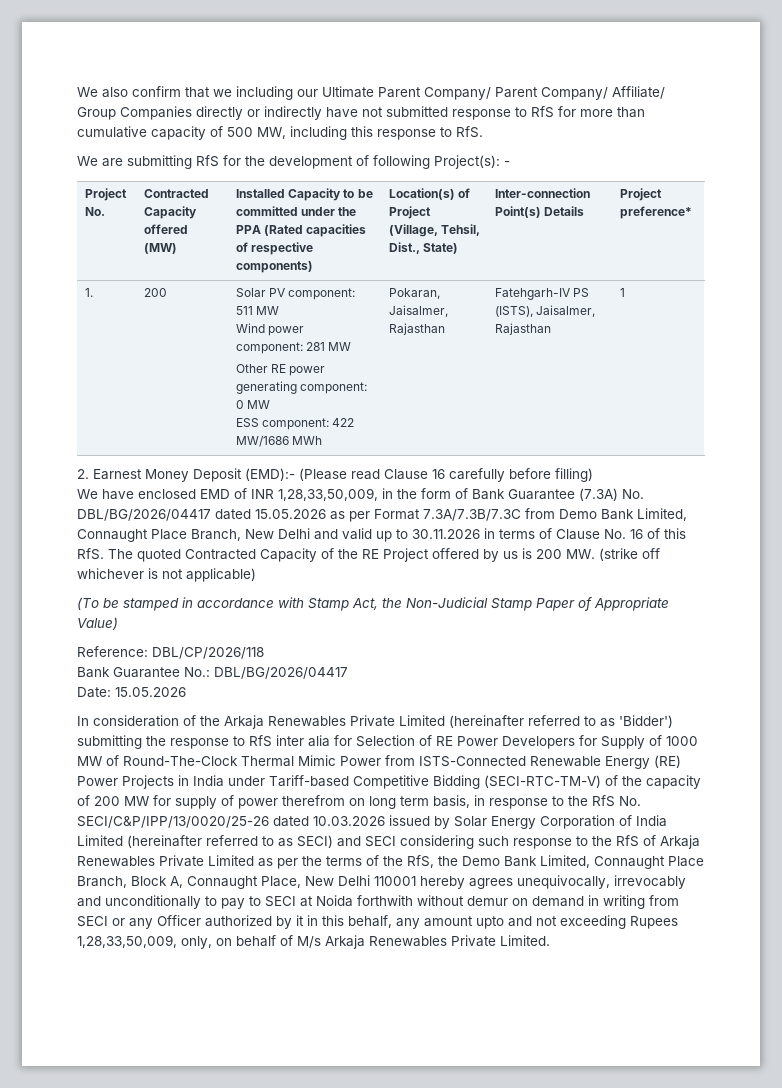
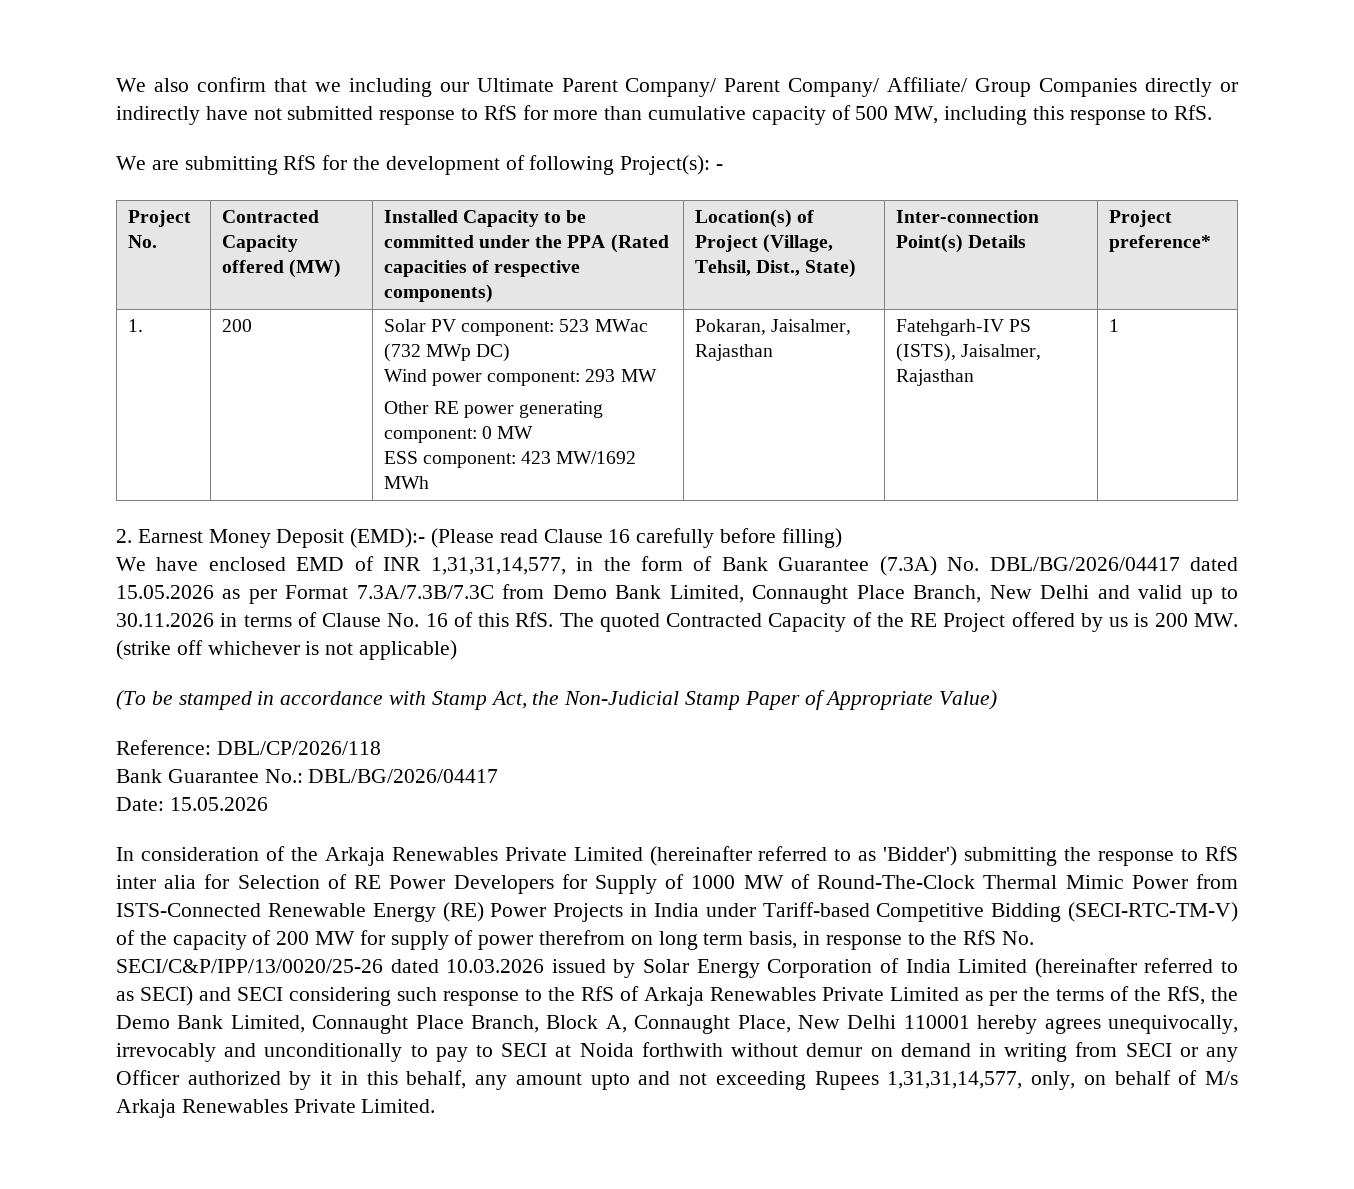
[235,306,280,315] 511 MW -> [559,319,648,332] [383,343,511,362] 523 MWac (732 MWp DC)
[306,342,326,351] 281 -> [585,369,616,382] 293
[332,418,355,427] [235,436,289,447] 422 MW/1686 -> [521,451,637,464] 423 MW/1692
[278,488,378,501] 1,28,33,50,009, -> [430,557,566,575] 1,31,31,14,577,
[77,935,177,948] 1,28,33,50,009, -> [887,1071,1023,1089] 1,31,31,14,577,

